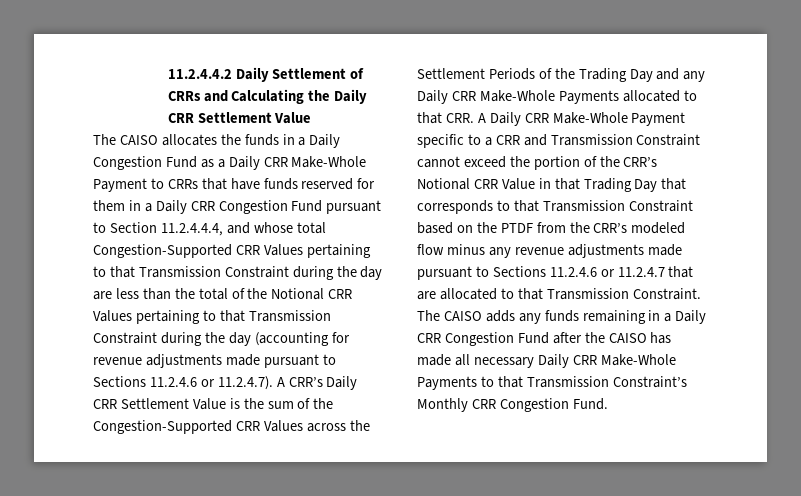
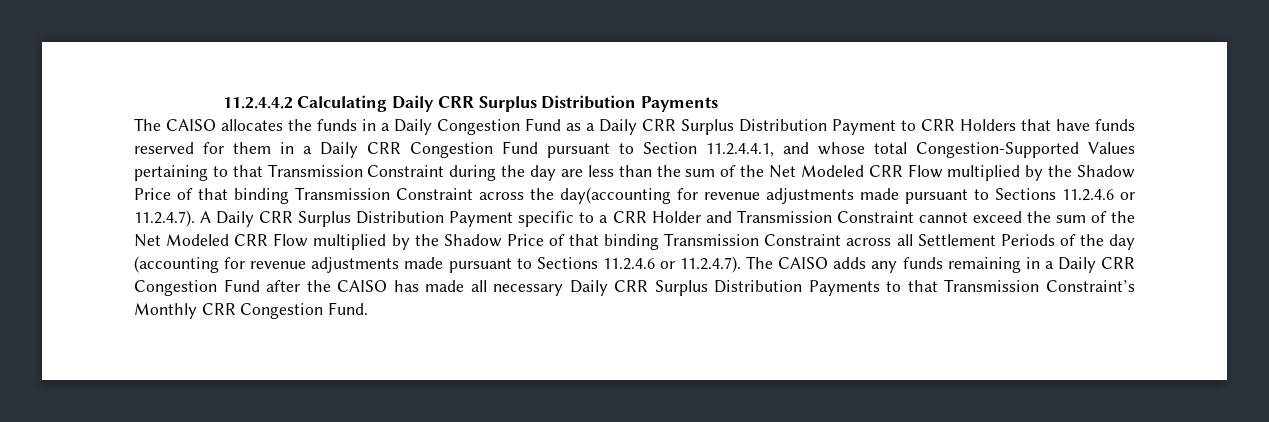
[235,67,365,82] [167,89,368,104] [167,112,312,124] Daily Settlement of CRRs and Calculating the Daily CRR Settlement Value -> [297,95,719,112] Calculating Daily CRR Surplus Distribution Payments
[291,156,367,168] [93,178,198,192] Make-Whole Payment to CRRs -> [681,119,1016,135] Surplus Distribution Payment to CRR Holders
[160,223,223,236] 11.2.4.4.4, -> [706,143,774,157] 11.2.4.4.1,
[235,245,260,255] CRR -> (1079, 150) none
[198,288,353,300] [93,310,331,324] [93,332,202,346] total of the Notional CRR Values pertaining to that Transmission Constraint during -> [685,164,1136,181] [134,187,1135,204] [134,210,1135,227] [134,233,1076,250] sum of the Net Modeled CRR Flow multiplied by the Shadow Price of that binding Transmission Constraint across the day(accounting for revenue adjustments made pursuant to Sections 11.2.4.6 or 11.2.4.7). A Daily CRR Surplus Distribution Payment specific to a CRR Holder and Transmission Constraint cannot exceed the sum of the Net Modeled CRR Flow multiplied by the Shadow Price of that binding Transmission Constraint across all Settlement Periods of
[276,376,358,390] [93,398,334,410] [93,420,370,434] [417,68,706,82] [417,90,697,104] [417,112,686,126] [417,134,701,148] [417,156,658,170] [417,178,687,192] [417,200,693,214] [417,222,686,234] [417,244,682,258] [417,266,694,280] [417,288,701,300] A CRR’s Daily CRR Settlement Value is the sum of the Congestion-Supported CRR Values across the Settlement Periods of the Trading Day and any Daily CRR Make-Whole Payments allocated to that CRR. A Daily CRR Make-Whole Payment specific to a CRR and Transmission Constraint cannot exceed the portion of the CRR’s Notional CRR Value in that Trading Day that corresponds to that Transmission Constraint based on the PTDF from the CRR’s modeled flow minus any revenue adjustments made pursuant to Sections 11.2.4.6 or 11.2.4.7 that are allocated to that Transmission Constraint. -> (742, 264) none
[600,354,676,366] Make-Whole -> [654,280,803,296] Surplus Distribution

